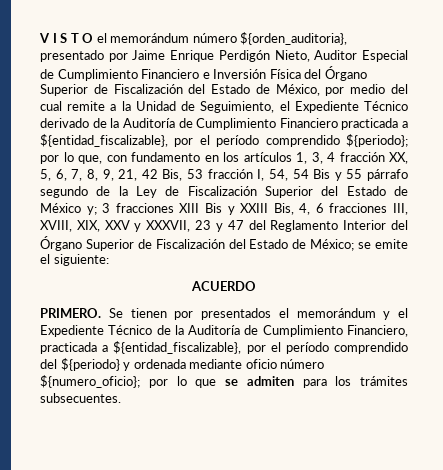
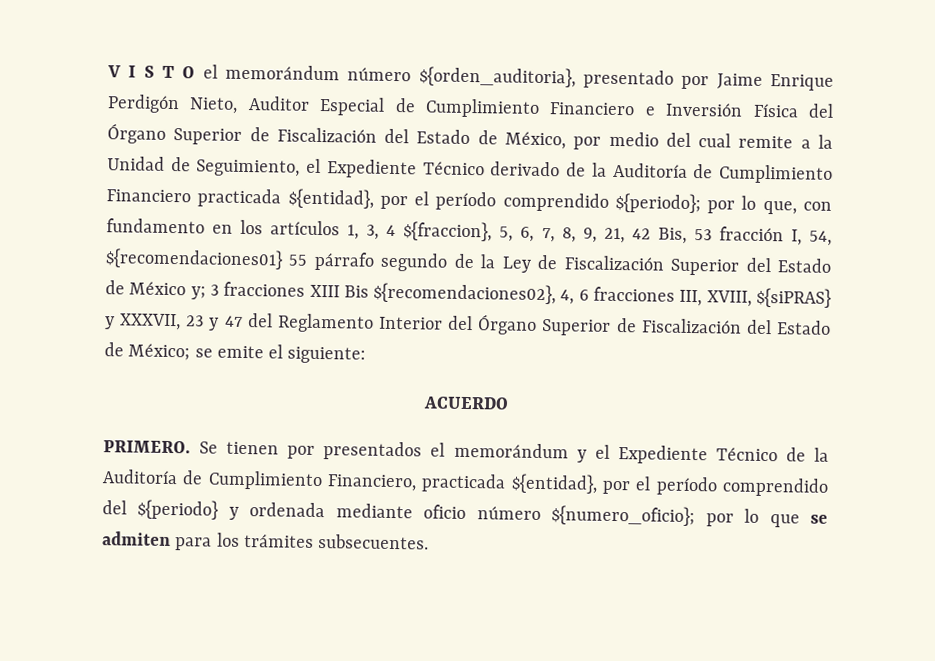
[402,121,408,128] [40,134,168,147] a ${entidad_fiscalizable}, -> [287,188,374,209] ${entidad},
[339,152,408,164] fracción XX, -> [403,221,493,242] ${fraccion},
[292,169,342,181] 54 Bis y -> [105,248,284,270] ${recomendaciones01}
[227,203,294,215] y XXIII Bis, -> [373,282,557,305] ${recomendaciones02},
[76,220,130,232] XIX, XXV -> [755,287,832,308] ${siPRAS}
[102,341,242,354] a ${entidad_fiscalizable}, -> [510,473,598,494] ${entidad},

